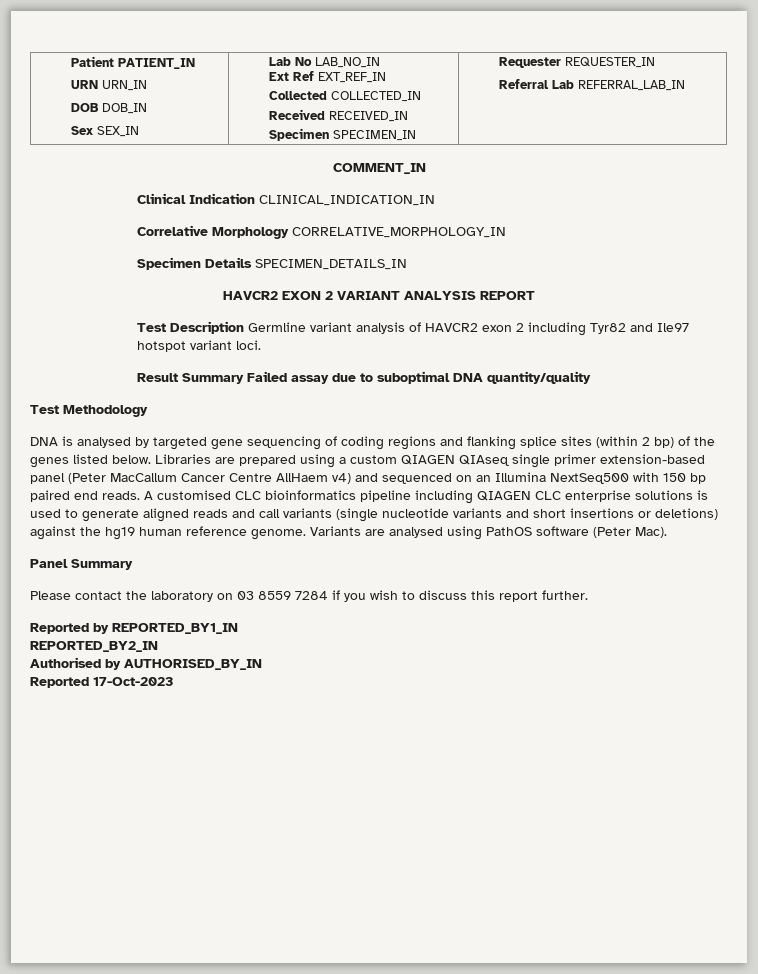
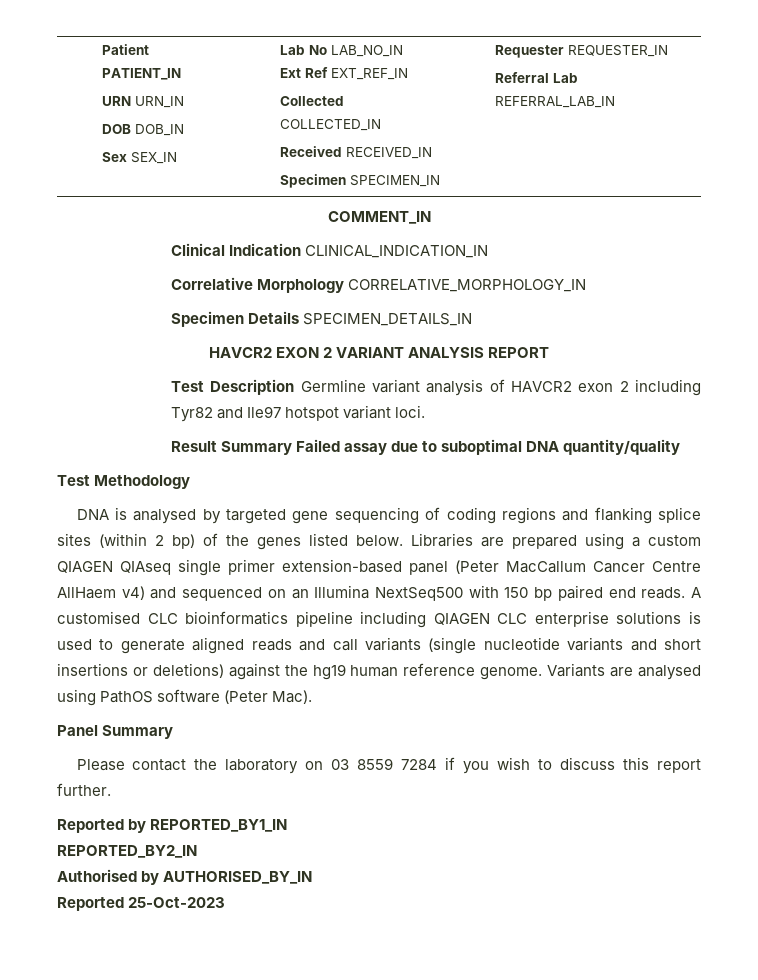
[93,677,173,686] 17-Oct-2023 -> [128,897,226,908] 25-Oct-2023

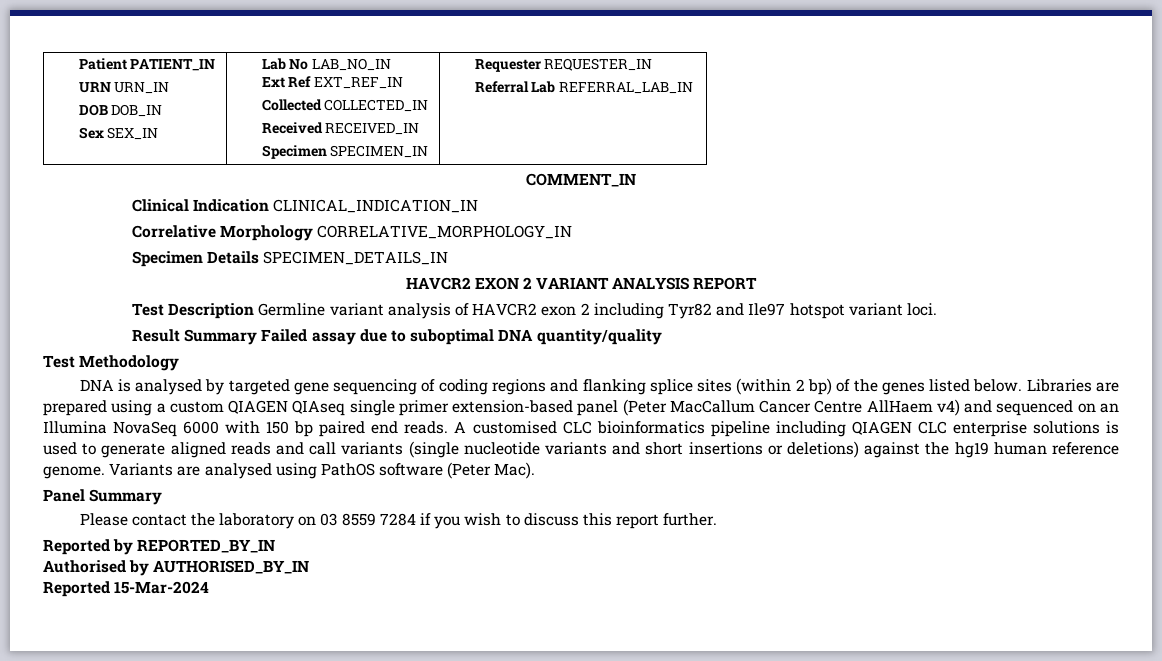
[375,587,463,601] NextSeq500 -> [113,421,220,437] NovaSeq 6000
[150,819,288,832] [57,845,197,858] REPORTED_BY1_IN // REPORTED_BY2_IN -> [137,539,276,553] REPORTED_BY_IN
[128,897,226,908] 25-Oct-2023 -> [114,581,210,594] 15-Mar-2024

